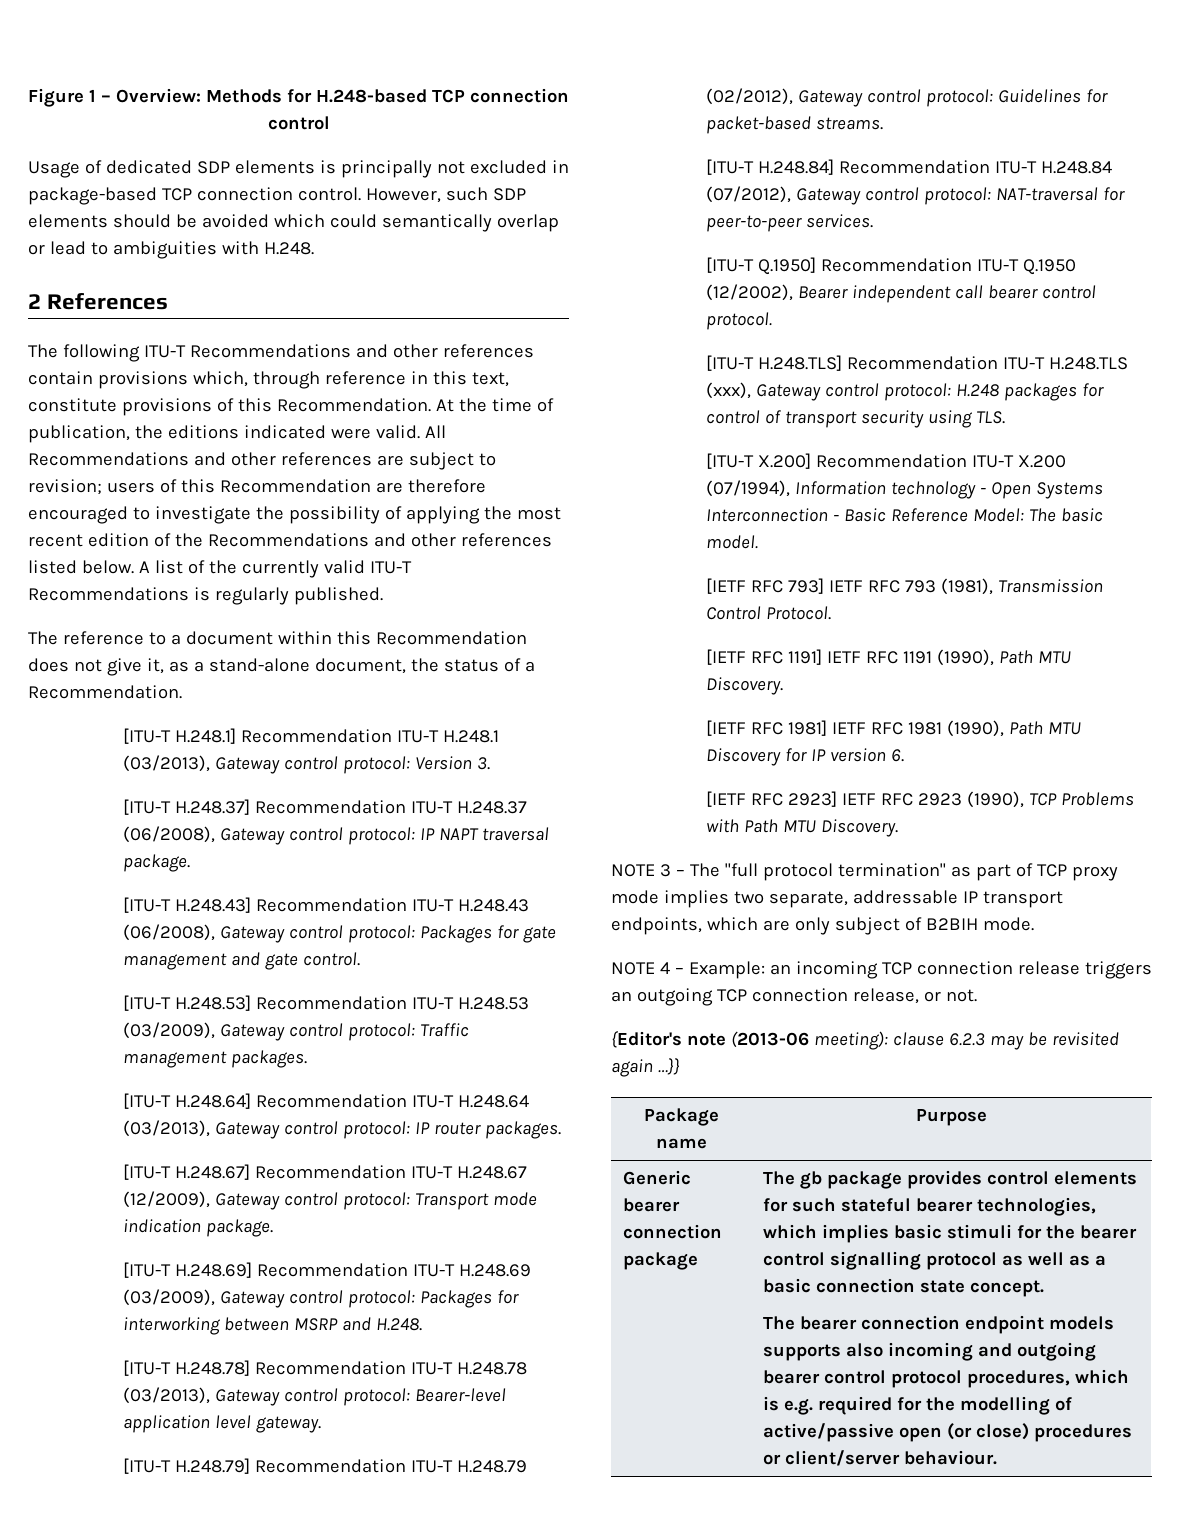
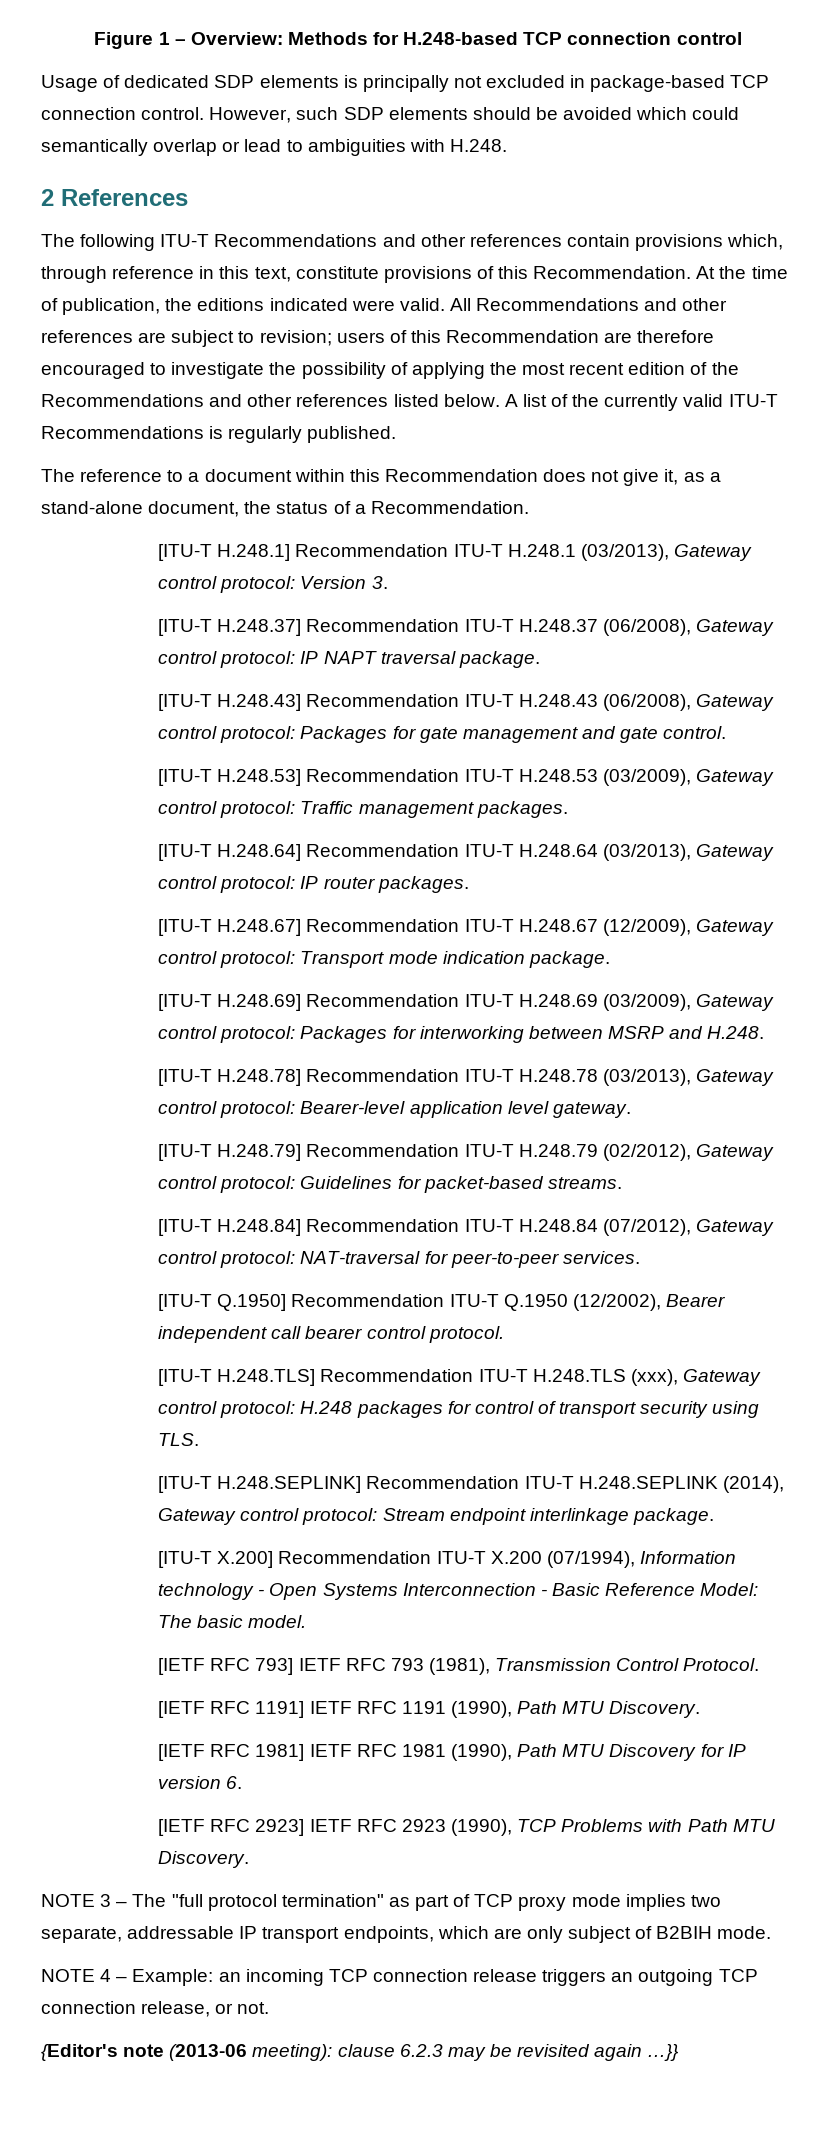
(1005, 417) none -> [158,1476,784,1493] [158,1508,714,1525] // [ITU-T H.248.SEPLINK] Recommendation ITU-T H.248.SEPLINK (2014), Gateway control protocol: Stream endpoint interlinkage package.
[644,1108,719,1126] [656,1138,707,1149] [916,1109,987,1126] [622,1170,691,1185] [622,1198,680,1212] [622,1224,722,1239] [622,1252,698,1270] [762,1170,1137,1189] [762,1197,1096,1216] [762,1224,1137,1243] [762,1251,1106,1270] [762,1278,1044,1297] [762,1315,1114,1334] [762,1342,1096,1361] [762,1369,1129,1388] [762,1396,1072,1415] [762,1423,1132,1442] [762,1450,997,1466] // Package name | Purpose // Generic bearer connection package | The gb package provides control elements for such stateful bearer technologies, which implies basic stimuli for the bearer control signalling protocol as well as a basic connection state concept. // The bearer connection endpoint models supports also incoming and outgoing bearer control protocol procedures, which is e.g. required for the modelling of active/passive open (or close) procedures or client/server behaviour. -> (680, 2052) none

